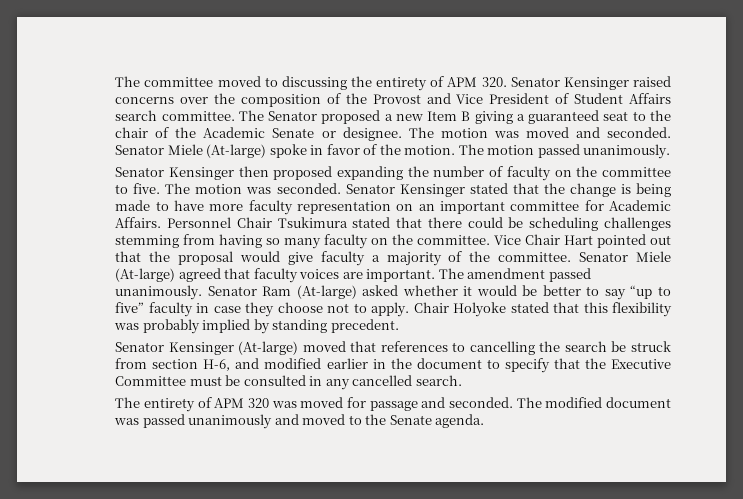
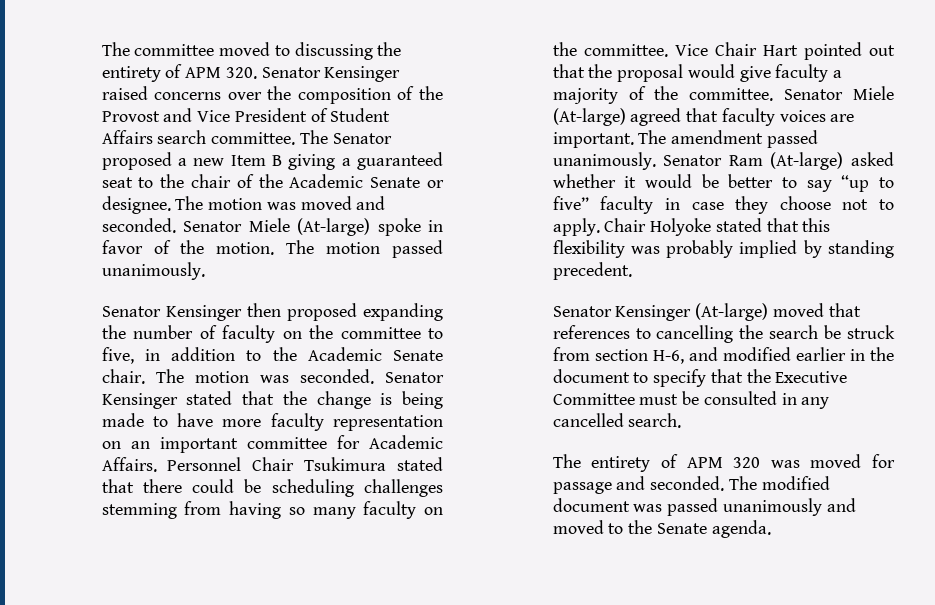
[133,183,161,194] five. -> [101,347,443,364] [101,369,145,384] five, in addition to the Academic Senate chair.

